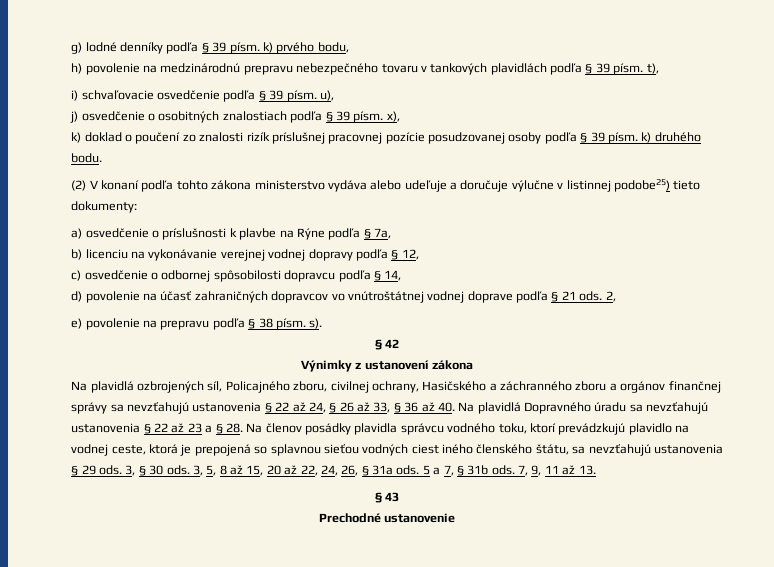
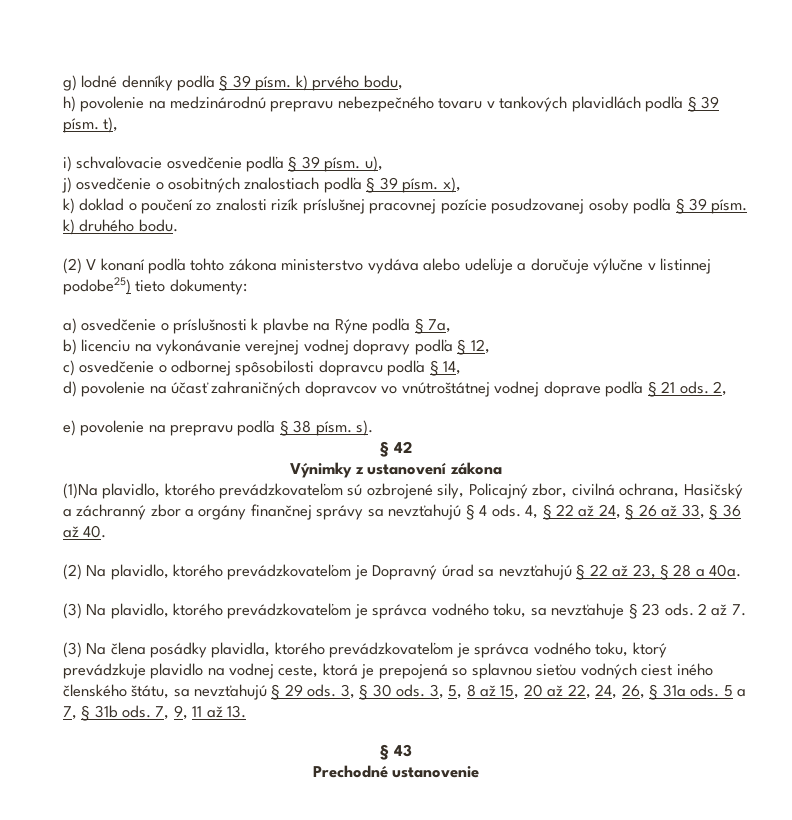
[71,381,721,393] [71,402,262,414] Na plavidlá ozbrojených síl, Policajného zboru, civilnej ochrany, Hasičského a záchranného zboru a orgánov finančnej správy sa nevzťahujú ustanovenia -> [62,483,743,499] [62,504,539,520] (1)Na plavidlo, ktorého prevádzkovateľom sú ozbrojené sily, Policajný zbor, civilná ochrana, Hasičský a záchranný zbor a orgány finančnej správy sa nevzťahujú § 4 ods. 4,
[458,402,709,414] [71,423,626,435] Na plavidlá Dopravného úradu sa nevzťahujú ustanovenia § 22 až 23 a § 28. Na členov posádky plavidla správcu vodného toku, ktorí prevádzkujú -> [62,564,742,580] [62,603,746,619] [62,642,667,658] [62,663,146,679] // (2) Na plavidlo, ktorého prevádzkovateľom je Dopravný úrad sa nevzťahujú § 22 až 23, § 28 a 40a. // (3) Na plavidlo, ktorého prevádzkovateľom je správca vodného toku, sa nevzťahuje § 23 ods. 2 až 7. // (3) Na člena posádky plavidla, ktorého prevádzkovateľom je správca vodného toku, ktorý prevádzkuje
[653,444,723,454] ustanovenia -> (267, 692) none

